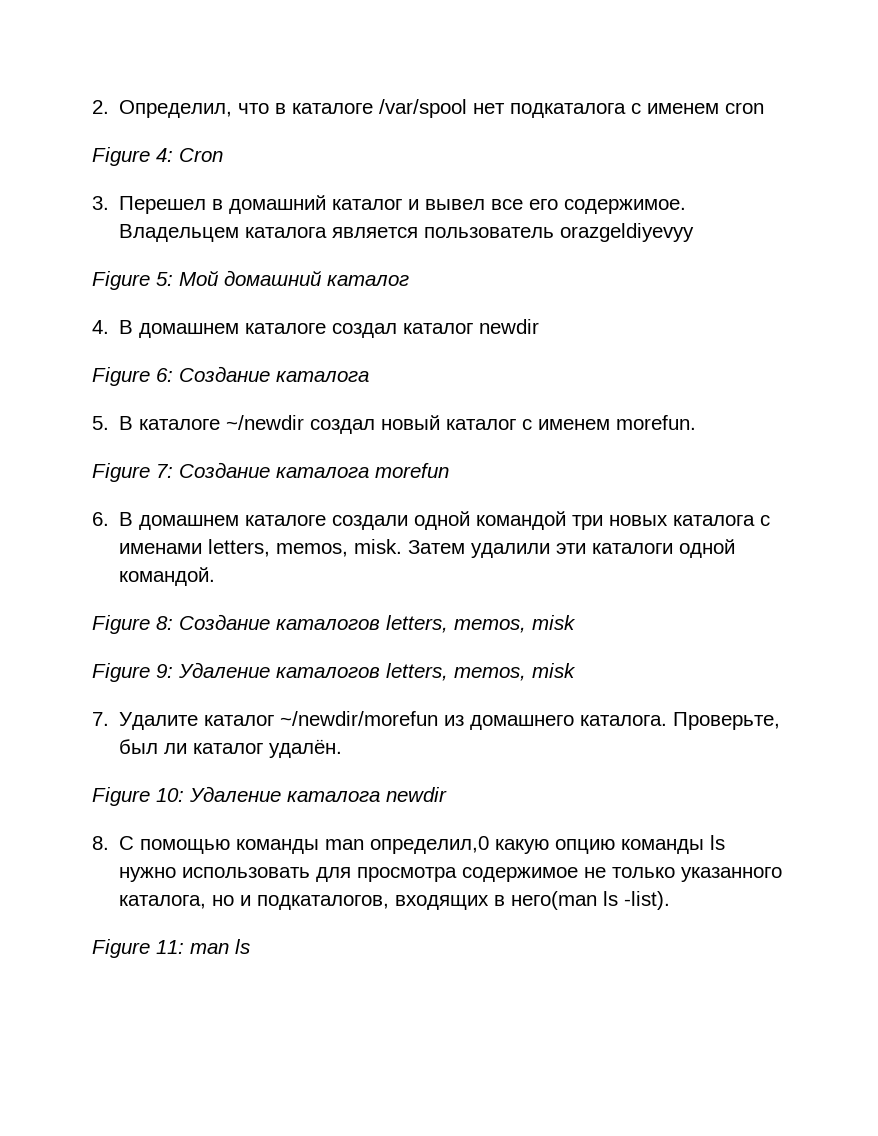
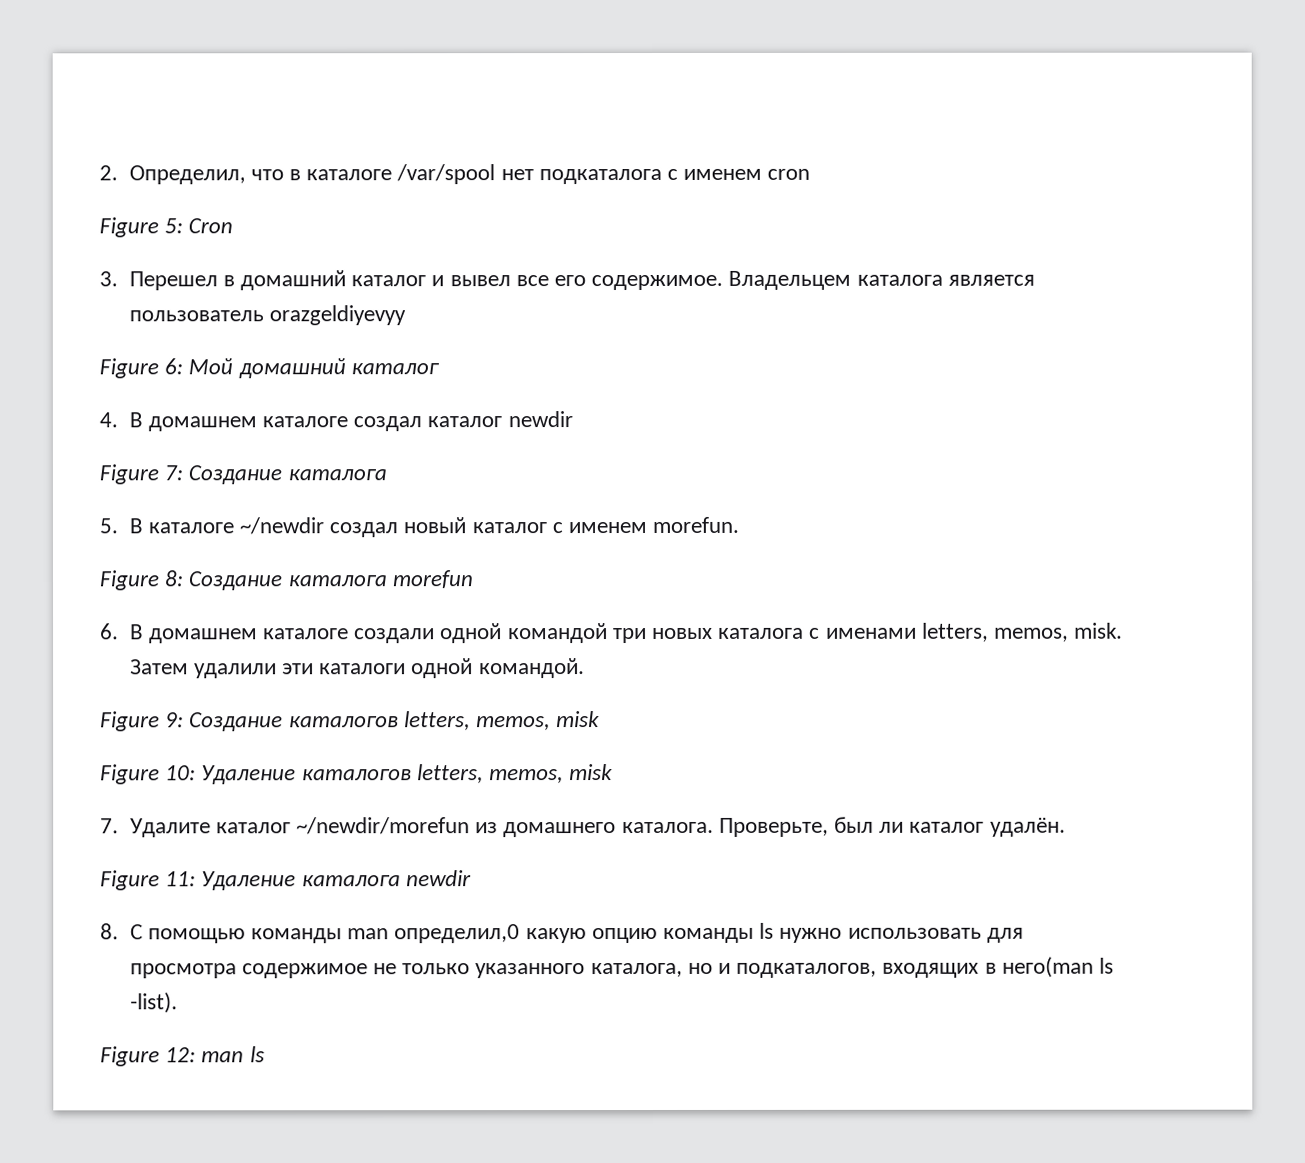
[156,148,173,162] 4: -> [164,218,184,234] 5:
[156,272,173,286] 5: -> [164,358,184,375] 6:
[156,368,173,382] 6: -> [164,465,184,481] 7:
[156,464,173,478] 7: -> [164,570,185,587] 8:
[156,616,173,630] 8: -> [165,712,185,728] 9:
[156,664,173,678] 9: -> [165,765,197,781] 10:
[156,788,184,802] 10: -> [165,871,197,887] 11:
[156,940,184,954] 11: -> [165,1047,197,1063] 12:

